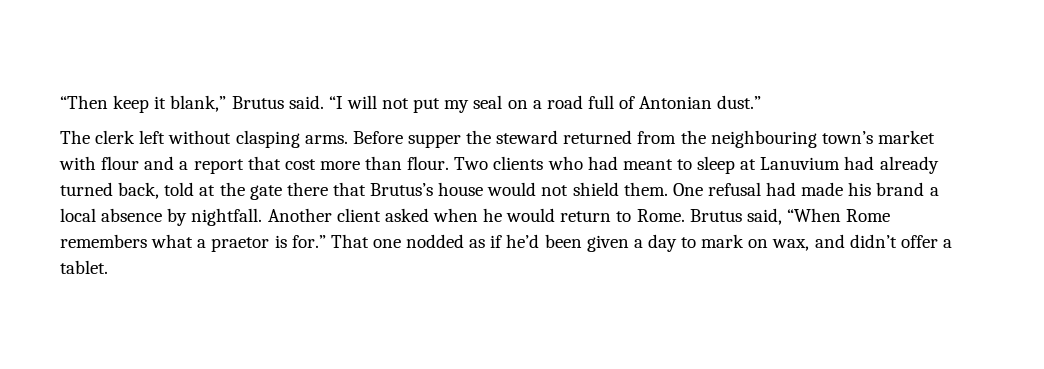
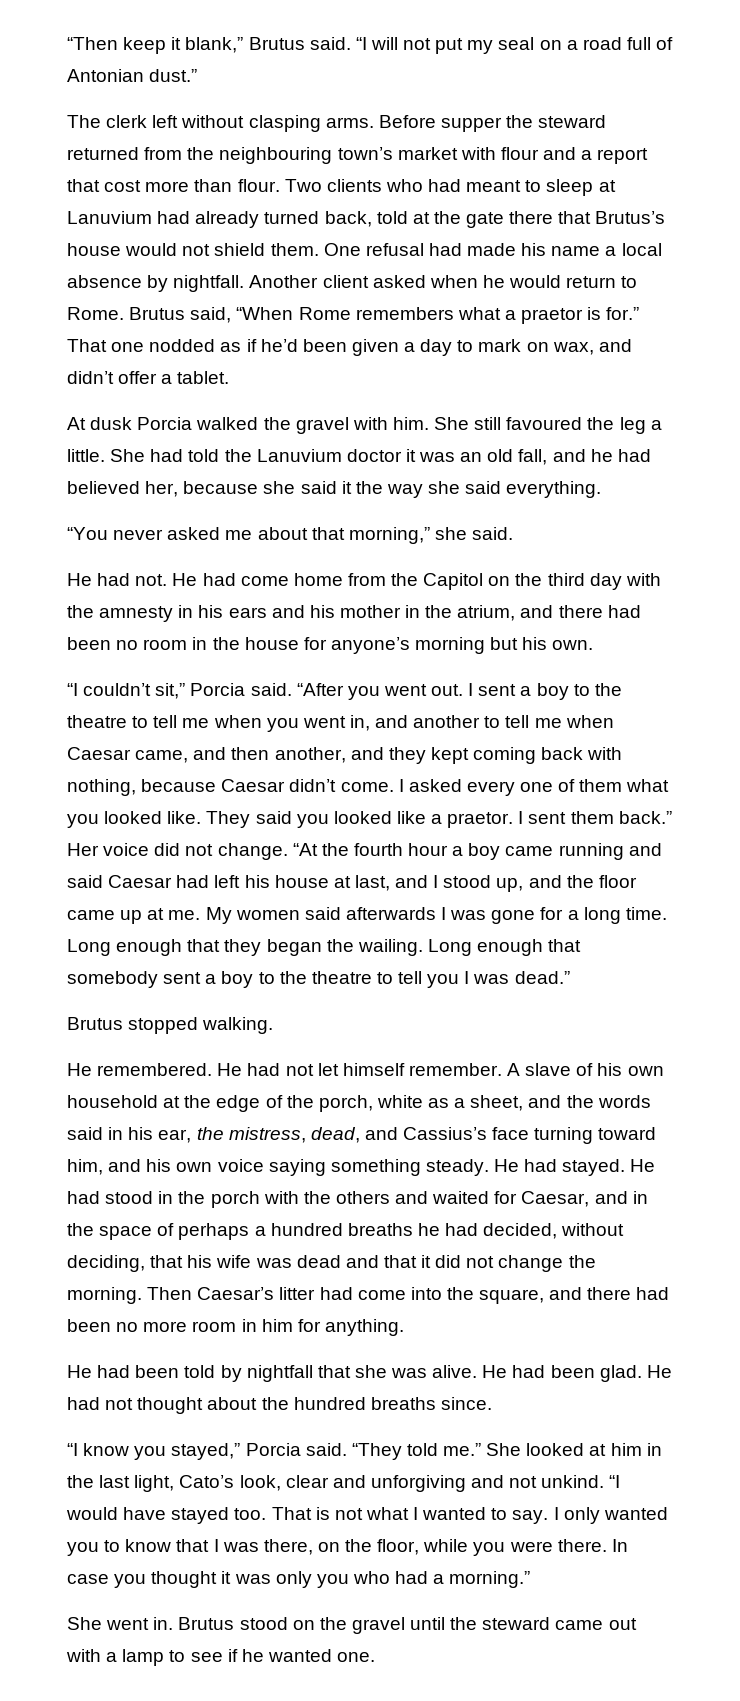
[876,182,925,196] brand -> [551,246,601,256] name
(108, 267) none -> [67,417,662,434] [67,449,651,465] [67,481,602,498] [67,527,514,544] [67,573,661,590] [67,605,641,622] [67,637,594,654] [67,683,622,700] [67,715,614,732] [67,747,623,764] [67,779,670,796] [67,811,672,828] [67,843,662,860] [67,875,637,892] [67,907,667,924] [67,939,582,956] [67,971,570,988] [67,1017,274,1034] [67,1063,664,1076] [67,1095,651,1112] [67,1127,657,1144] [67,1159,656,1176] [67,1191,648,1208] [67,1223,625,1240] [67,1255,596,1272] [67,1287,670,1304] [67,1319,404,1336] [67,1365,672,1382] [67,1397,492,1414] [67,1443,662,1460] [67,1475,621,1492] [66,1507,668,1524] [67,1539,628,1556] [67,1571,531,1588] [67,1617,637,1634] [66,1649,376,1666] // At dusk Porcia walked the gravel with him. She still favoured the leg a little. She had told the Lanuvium doctor it was an old fall, and he had believed her, because she said it the way she said everything. // “You never asked me about that morning,” she said. // He had not. He had come home from the Capitol on the third day with the amnesty in his ears and his mother in the atrium, and there had been no room in the house for anyone’s morning but his own. // “I couldn’t sit,” Porcia said. “After you went out. I sent a boy to the theatre to tell me when you went in, and another to tell me when Caesar came, and then another, and they kept coming back with nothing, because Caesar didn’t come. I asked every one of them what you looked like. They said you looked like a praetor. I sent them back.” Her voice did not change. “At the fourth hour a boy came running and said Caesar had left his house at last, and I stood up, and the floor came up at me. My women said afterwards I was gone for a long time. Long enough that they began the wailing. Long enough that somebody sent a boy to the theatre to tell you I was dead.” // Brutus stopped walking. // He remembered. He had not let himself remember. A slave of his own household at the edge of the porch, white as a sheet, and the words said in his ear, the mistress, dead, and Cassius’s face turning toward him, and his own voice saying something steady. He had stayed. He had stood in the porch with the others and waited for Caesar, and in the space of perhaps a hundred breaths he had decided, without deciding, that his wife was dead and that it did not change the morning. Then Caesar’s litter had come into the square, and there had been no more room in him for anything. // He had been told by nightfall that she was alive. He had been glad. He had not thought about the hundred breaths since. // “I know you stayed,” Porcia said. “They told me.” She looked at him in the last light, Cato’s look, clear and unforgiving and not unkind. “I would have stayed too. That is not what I wanted to say. I only wanted you to know that I was there, on the floor, while you were there. In case you thought it was only you who had a morning.” // She went in. Brutus stood on the gravel until the steward came out with a lamp to see if he wanted one.

